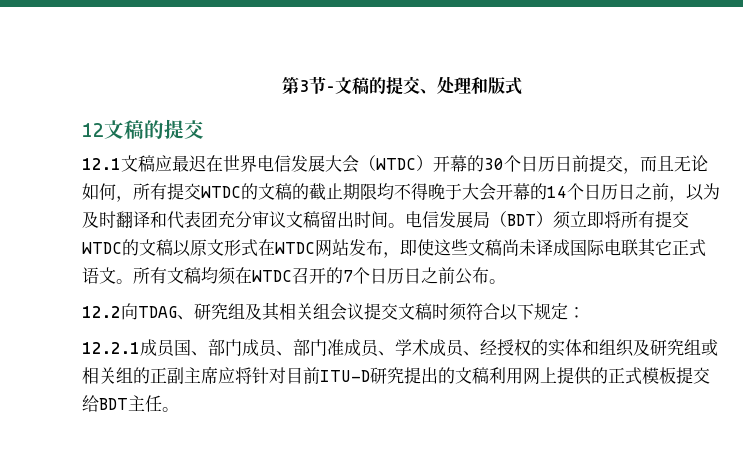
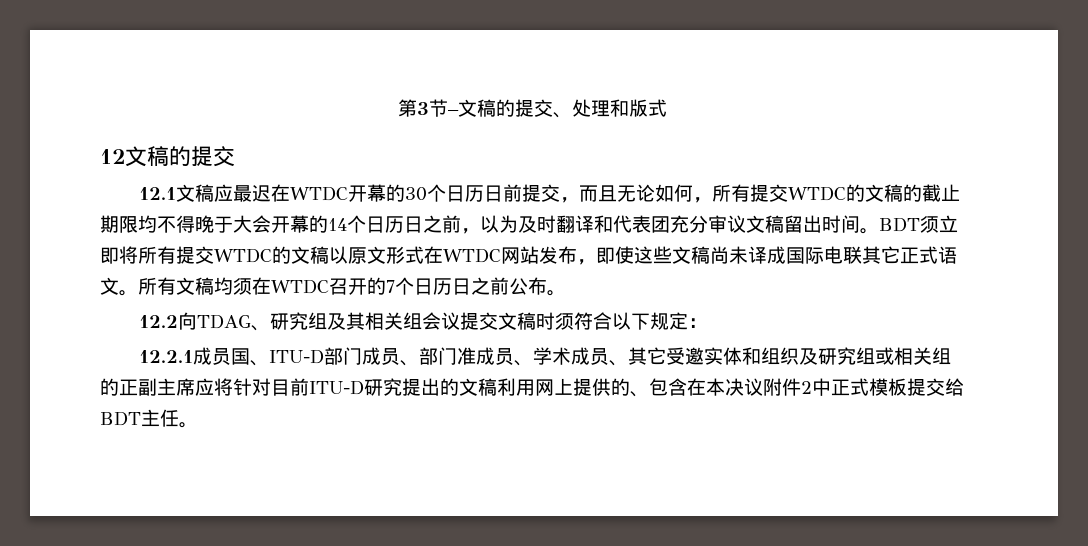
[223,155,433,173] 世界电信发展大会（WTDC） -> [290,186,349,201] WTDC
[405,211,553,228] 电信发展局（BDT） -> [879,217,920,232] BDT
(208, 353) none -> [269,349,325,364] ITU-D
[480,339,548,356] 经授权的 -> [628,347,705,365] 其它受邀
(608, 375) none -> [630,378,831,397] 、包含在本决议附件2中

